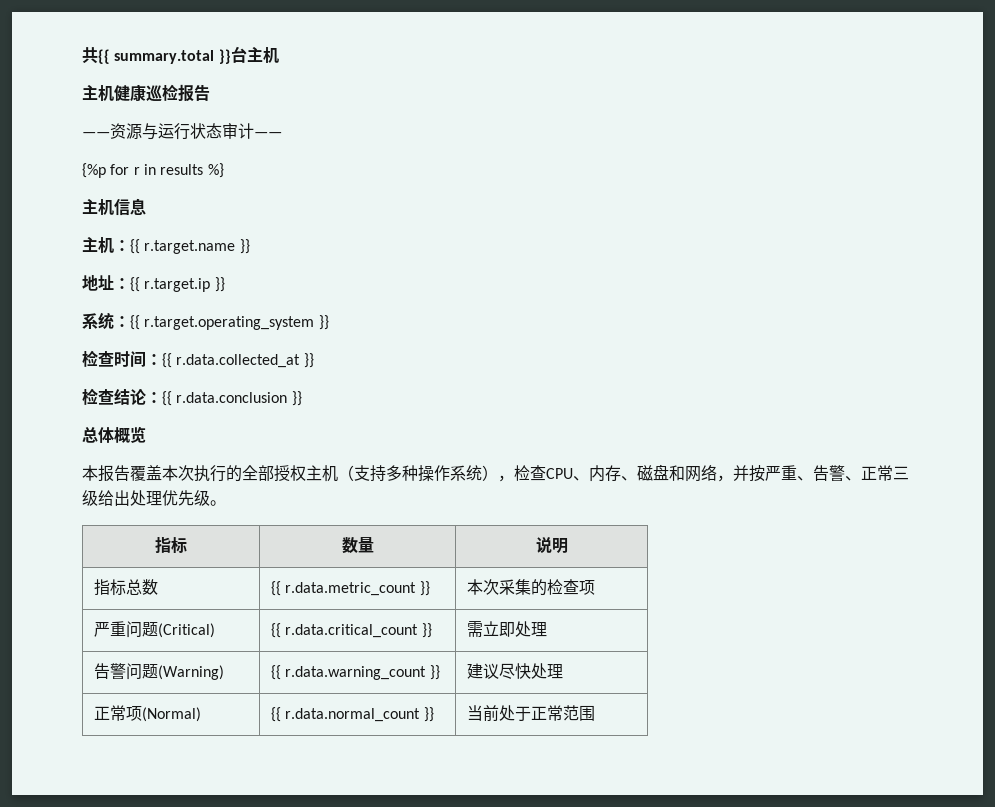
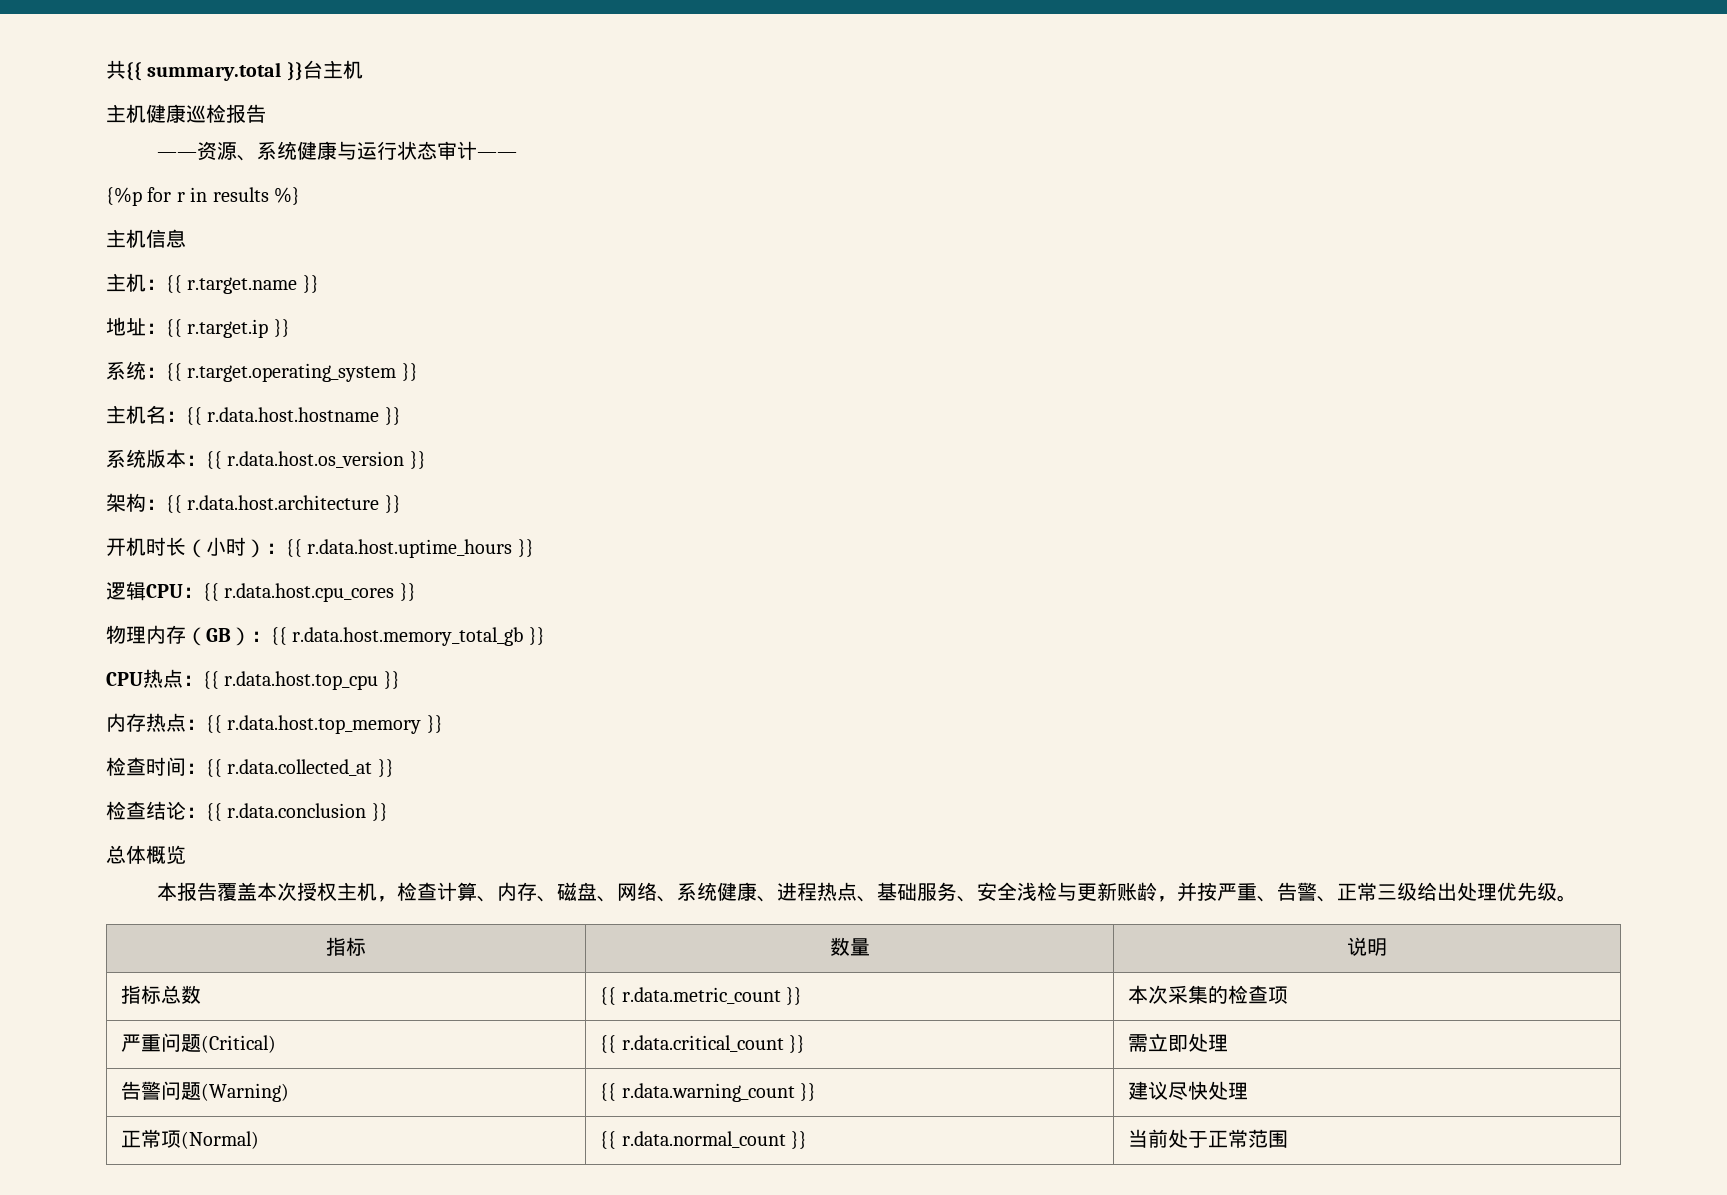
(142, 131) none -> [236,141,337,161] 、系统健康
(329, 322) none -> [106,405,401,425] [106,449,426,469] [106,493,401,513] [106,537,534,558] [106,581,416,602] [106,625,545,646] [106,669,400,690] [106,713,443,734] // 主机名：{{ r.data.host.hostname }} // 系统版本：{{ r.data.host.os_version }} // 架构：{{ r.data.host.architecture }} // 开机时长（小时）：{{ r.data.host.uptime_hours }} // 逻辑CPU：{{ r.data.host.cpu_cores }} // 物理内存（GB）：{{ r.data.host.memory_total_gb }} // CPU热点：{{ r.data.host.top_cpu }} // 内存热点：{{ r.data.host.top_memory }}
[194,464,717,482] 执行的全部授权主机（支持多种操作系统），检查CPU、内存、磁盘和网络 -> [296,882,1157,902] 授权主机，检查计算、内存、磁盘、网络、系统健康、进程热点、基础服务、安全浅检与更新账龄

